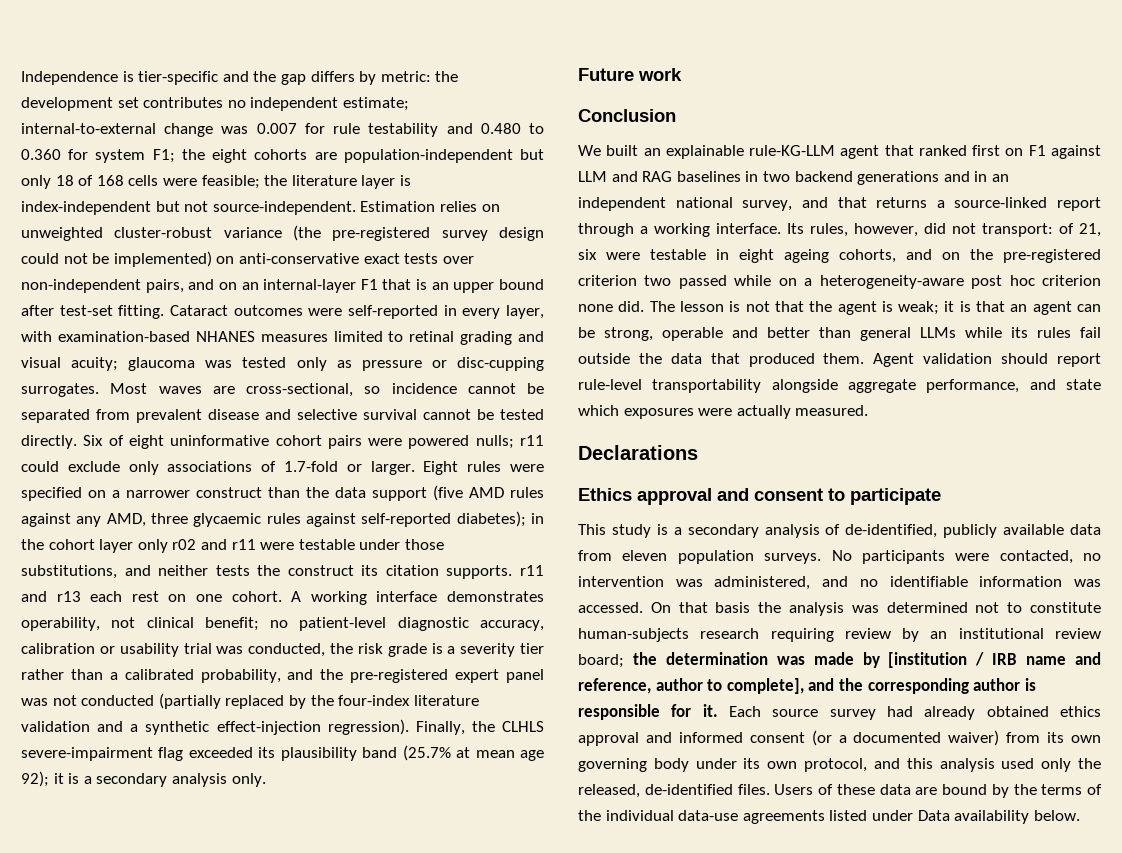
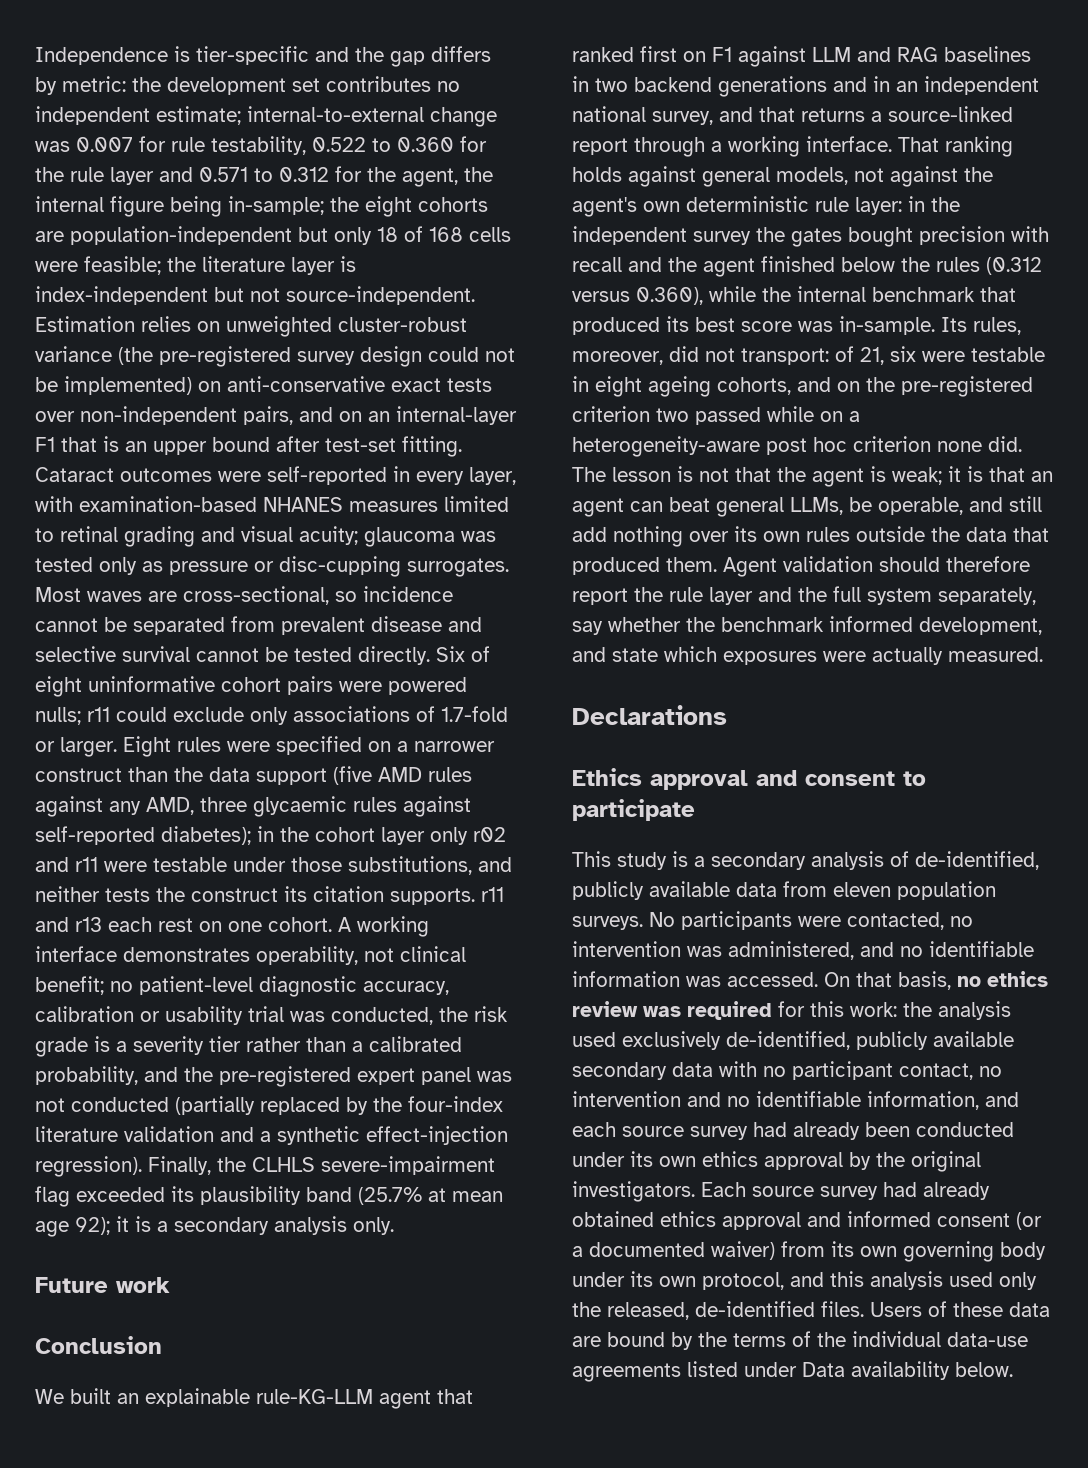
[368,123,544,137] [21,149,175,163] testability and 0.480 to 0.360 for system F1; -> [211,136,487,155] [35,166,493,187] [35,196,324,217] testability, 0.522 to 0.360 for the rule layer and 0.571 to 0.312 for the agent, the internal figure being in-sample;
(781, 228) none -> [898,136,1013,157] [572,166,993,187] [572,196,960,217] [572,226,1049,247] [572,256,1042,277] [572,286,1016,305] [572,316,935,335] That ranking holds against general models, not against the agent's own deterministic rule layer: in the independent survey the gates bought precision with recall and the agent finished below the rules (0.312 versus 0.360), while the internal benchmark that produced its best score was in-sample.
[854,223,918,237] however, -> [572,351,663,365] moreover,
[578,327,1101,341] be strong, operable and better than general LLMs while its rules fail -> [669,496,1042,517] [572,526,850,547] beat general LLMs, be operable, and still add nothing over its own rules
[1057,353,1101,367] [578,379,1020,393] report rule-level transportability alongside aggregate performance, -> [946,556,1030,572] [572,586,1036,605] [572,616,1042,635] therefore report the rule layer and the full system separately, say whether the benchmark informed development,
[715,602,1101,616] [578,628,1101,642] [578,652,1101,668] [578,678,1036,694] [578,704,718,720] basis the analysis was determined not to constitute human-subjects research requiring review by an institutional review board; the determination was made by [institution / IRB name and reference, author to complete], and the corresponding author is responsible for it. -> [898,971,1048,990] [572,1001,1011,1020] [572,1031,1014,1050] [572,1061,1002,1080] [572,1091,1019,1110] [572,1122,1014,1140] [572,1151,981,1172] [572,1181,695,1202] basis, no ethics review was required for this work: the analysis used exclusively de-identified, publicly available secondary data with no participant contact, no intervention and no identifiable information, and each source survey had already been conducted under its own ethics approval by the original investigators.

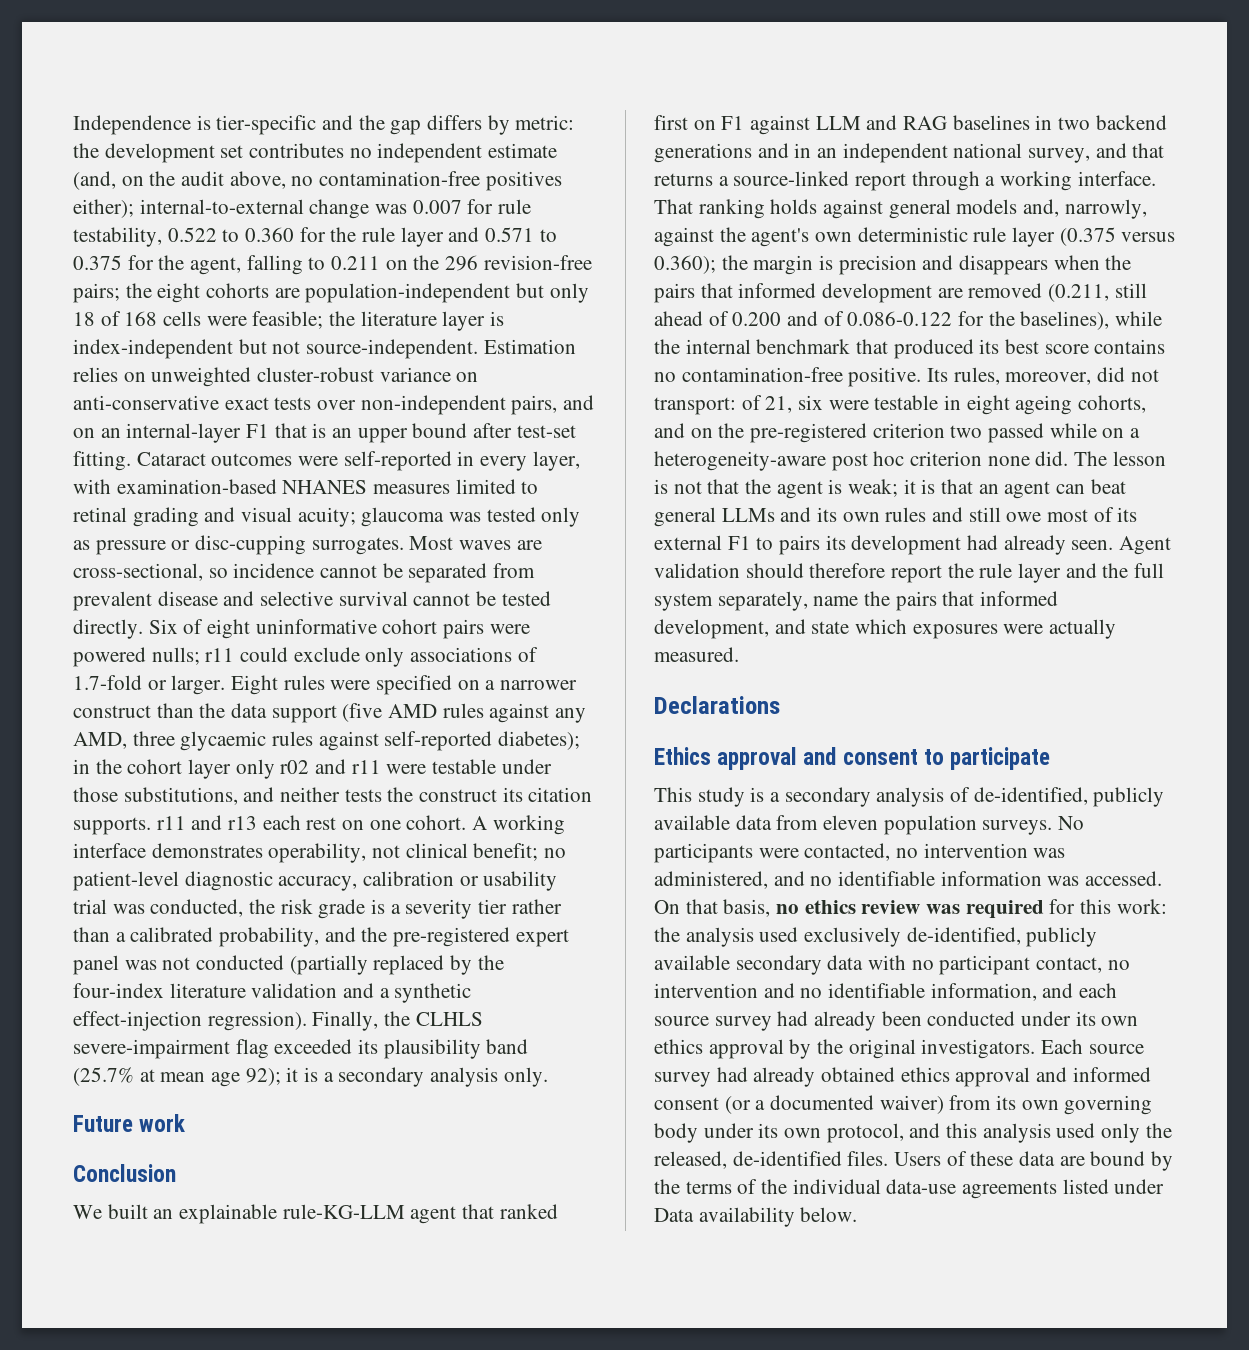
[156,106,241,125] estimate; -> [488,143,558,158] [73,171,562,191] [73,199,134,218] estimate (and, on the audit above, no contamination-free positives either);
[279,167,329,182] 0.312 -> [73,255,122,270] 0.375
[464,167,493,182] [35,196,324,217] the internal figure being in-sample; -> [246,255,592,275] [73,283,120,303] falling to 0.211 on the 296 revision-free pairs;
[118,346,515,367] [35,376,192,395] (the pre-registered survey design could not be implemented) -> (451, 374) none
[776,167,884,185] models, not -> [956,199,1147,219] models and, narrowly,
[855,196,960,215] [572,226,1049,247] [572,256,1042,277] [572,287,703,305] layer: in the independent survey the gates bought precision with recall and the agent finished below the rules (0.312 versus 0.360), -> [1012,227,1176,247] [654,255,1132,275] [654,283,1147,303] [654,311,1110,330] layer (0.375 versus 0.360); the margin is precision and disappears when the pairs that informed development are removed (0.211, still ahead of 0.200 and of 0.086-0.122 for the baselines),
[798,316,935,335] was in-sample. -> [1094,339,1166,354] [654,367,922,387] contains no contamination-free positive.
[790,496,1042,515] [572,526,1049,547] [572,557,717,575] LLMs, be operable, and still add nothing over its own rules outside the data that produced them. -> [721,507,1138,522] [654,535,1114,555] LLMs and its own rules and still owe most of its external F1 to pairs its development had already seen.
[572,617,824,635] say whether the benchmark -> [813,591,975,611] name the pairs that

